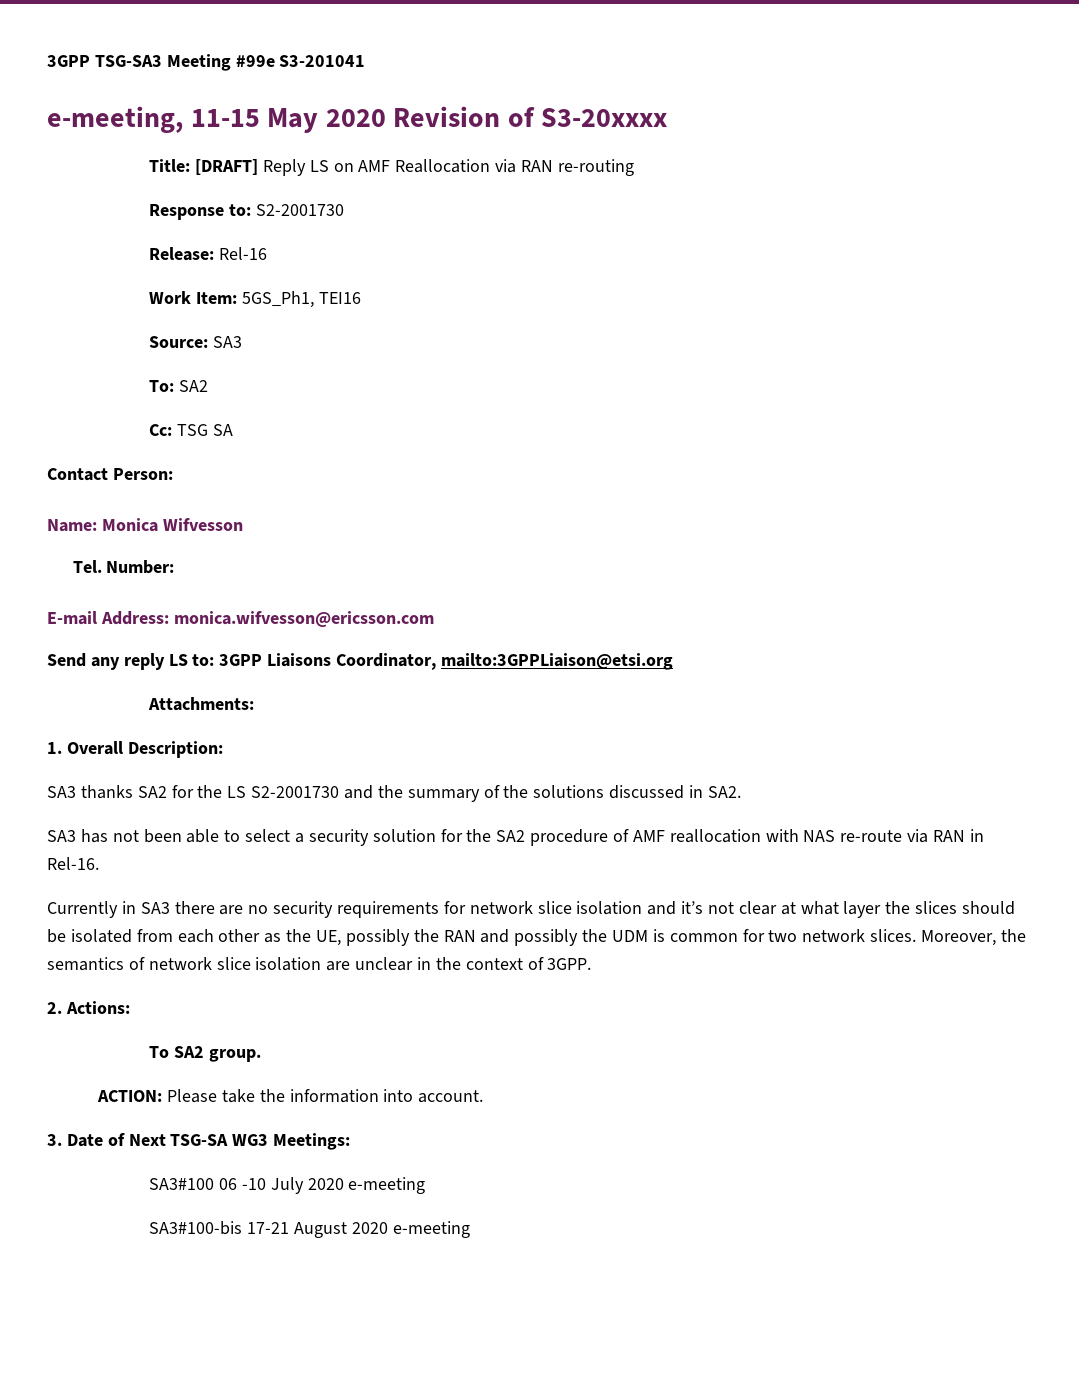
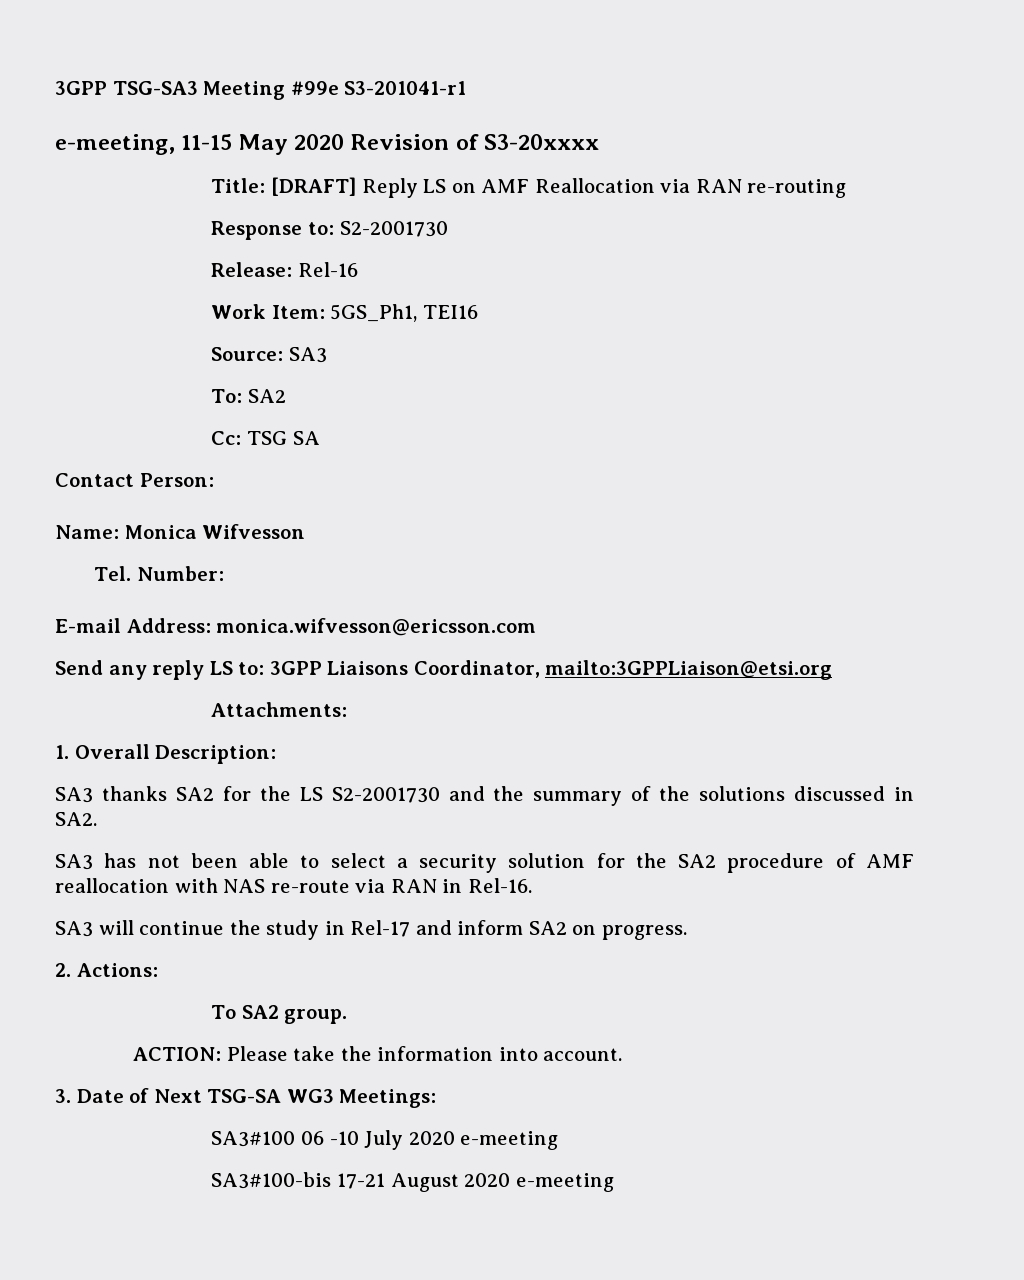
[279,55,366,67] S3-201041 -> [344,81,467,95] S3-201041-r1
[47,901,1016,918] [47,929,1026,946] [47,957,592,971] Currently in SA3 there are no security requirements for network slice isolation and it’s not clear at what layer the slices should be isolated from each other as the UE, possibly the RAN and possibly the UDM is common for two network slices. Moreover, the semantics of network slice isolation are unclear in the context of 3GPP. -> [55,920,687,940] SA3 will continue the study in Rel-17 and inform SA2 on progress.

